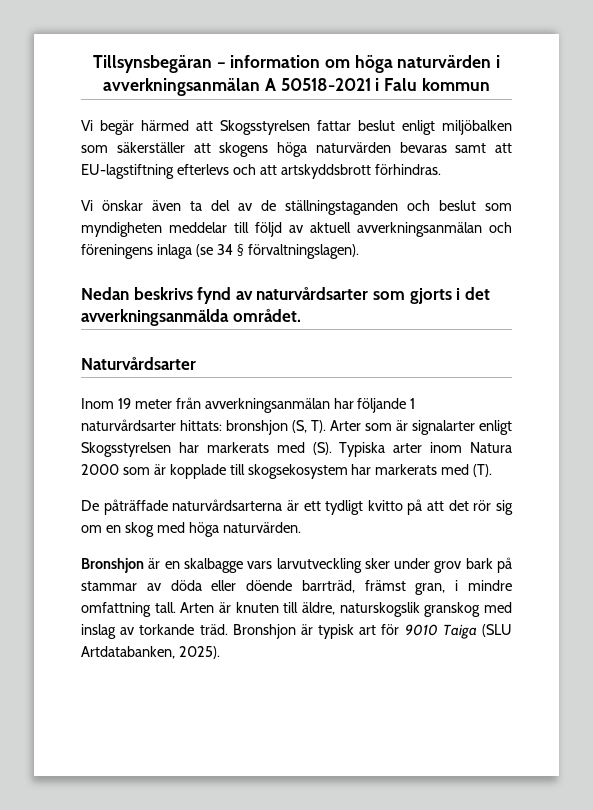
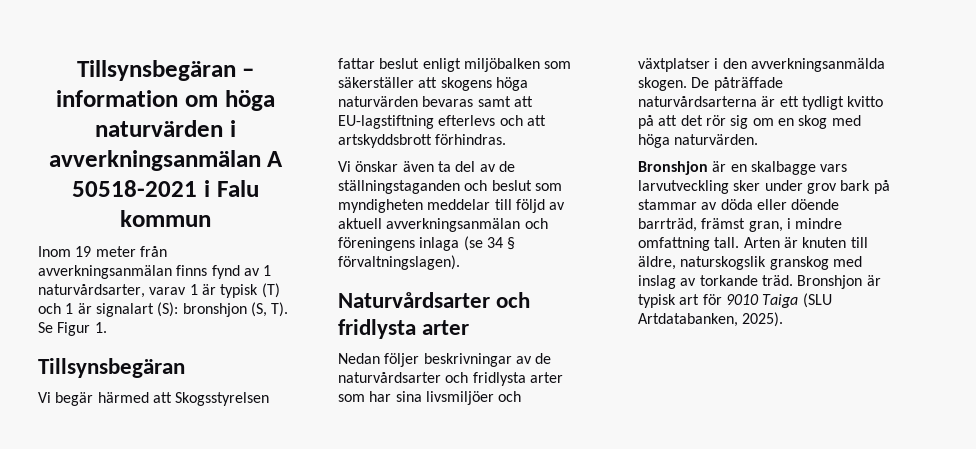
(490, 84) none -> [38,246,167,257] [38,265,272,279] [38,283,280,298] [38,302,289,317] [38,322,107,336] [38,358,185,378] // Inom 19 meter från avverkningsanmälan finns fynd av 1 naturvårdsarter, varav 1 är typisk (T) och 1 är signalart (S): bronshjon (S, T). Se Figur 1. // Tillsynsbegäran
[81,287,490,304] [81,309,301,326] [81,357,196,370] [81,397,416,413] [81,419,512,435] [81,442,512,457] [81,464,493,479] Nedan beskrivs fynd av naturvårdsarter som gjorts i det avverkningsanmälda området. // Naturvårdsarter // Inom 19 meter från avverkningsanmälan har följande 1 naturvårdsarter hittats: bronshjon (S, T). Arter som är signalarter enligt Skogsstyrelsen har markerats med (S). Typiska arter inom Natura 2000 som är kopplade till skogsekosystem har markerats med (T). // -> [338,292,531,308] [338,319,470,339] [338,353,552,367] [338,372,563,386] [338,391,522,405] [638,58,885,72] [638,77,687,91] Naturvårdsarter och fridlysta arter // Nedan följer beskrivningar av de naturvårdsarter och fridlysta arter som har sina livsmiljöer och växtplatser i den avverkningsanmälda skogen.

